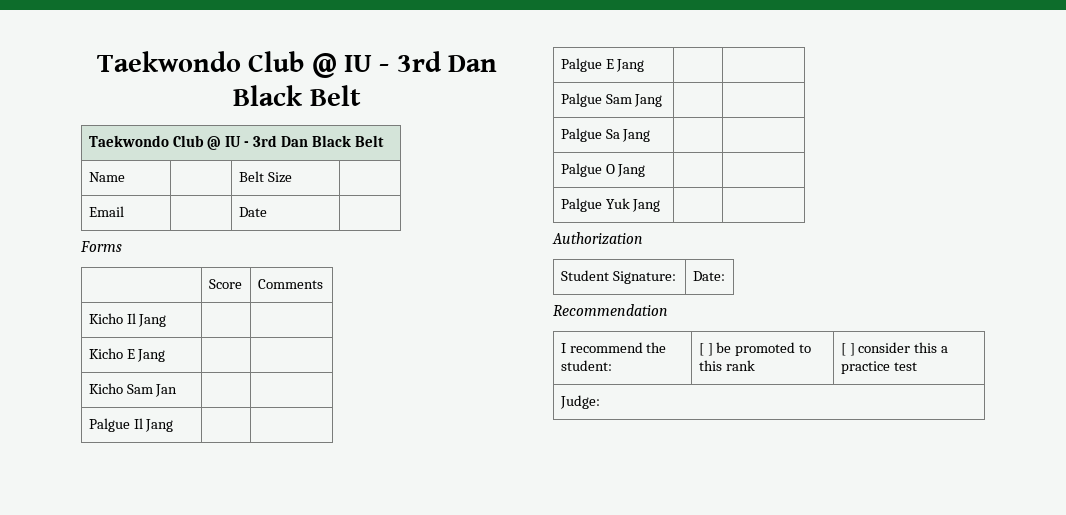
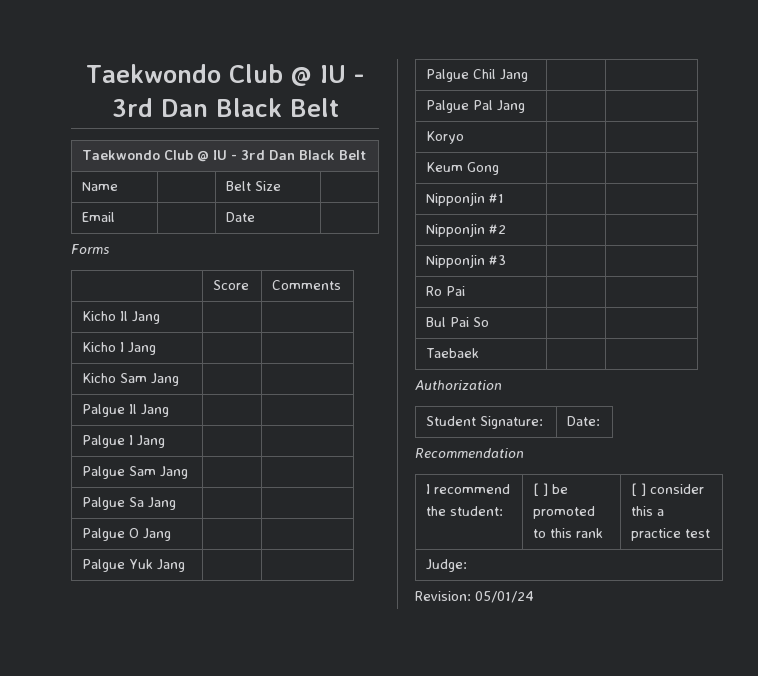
[126,349,135,359] E -> [120,342,125,352] I
[155,384,178,397] Jan -> [151,373,180,386] Jang
[605,59,614,69] E -> [129,435,134,445] I
(661, 205) none -> [426,69,529,82] [426,100,526,113] [426,131,465,144] [426,162,500,175] [426,192,505,206] [426,223,507,237] [426,254,507,268] [426,286,466,296] [426,317,490,327] [426,348,480,358] // Palgue Chil Jang | | // Palgue Pal Jang | | // Koryo | | // Keum Gong | | // Nipponjin #1 | | // Nipponjin #2 | | // Nipponjin #3 | | // Ro Pai | | // Bul Pai So | | // Taebaek | |
(600, 402) none -> [415,591,534,603] // Revision: 05/01/24

